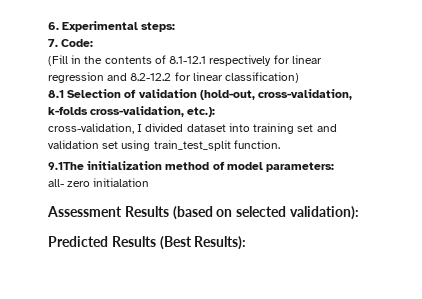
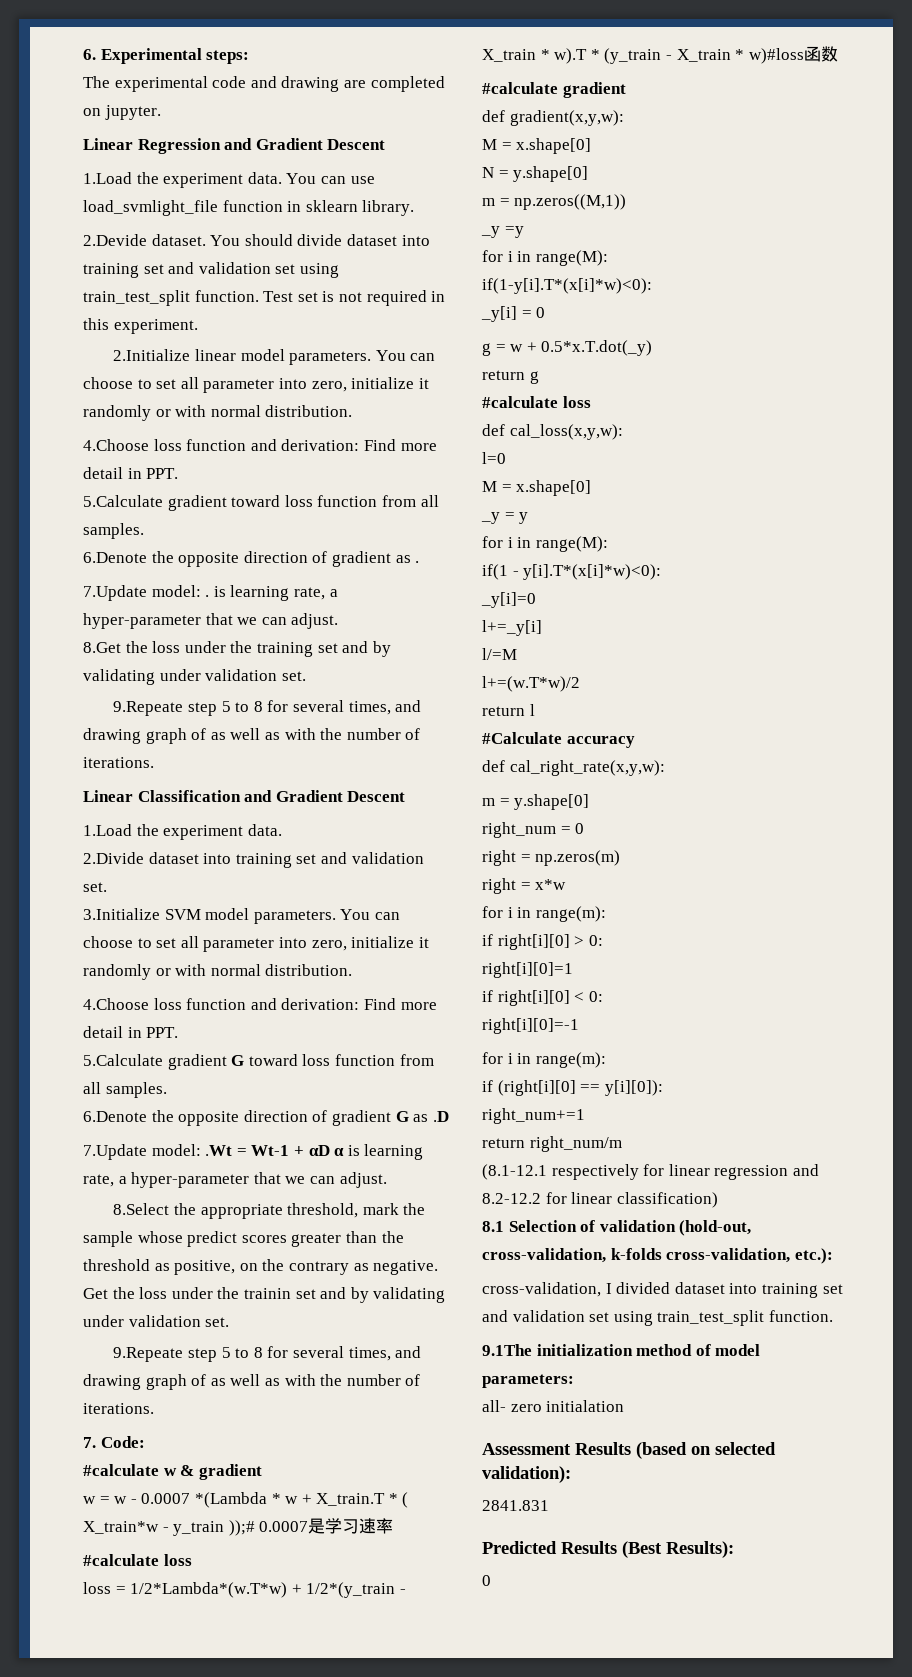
[48,39,94,47] [48,55,207,66] 7. Code: // (Fill in the contents of 8.1-12.1 -> [83,76,445,92] [83,105,161,120] [83,138,386,154] [83,172,375,188] [83,200,415,216] [83,234,430,246] [83,262,339,278] [83,290,446,306] [83,318,198,334] [113,349,436,365] [83,377,429,393] [83,405,353,421] [83,439,437,451] [83,467,179,479] [83,495,439,511] [83,523,144,539] [83,551,420,567] [83,585,338,601] [83,613,339,629] [83,641,391,657] [83,669,306,685] [113,700,422,716] [83,728,421,744] [83,757,154,768] [83,790,406,802] [83,824,282,840] [83,852,424,868] [83,882,107,892] [83,908,400,924] [83,936,429,952] [83,964,353,980] [83,998,437,1010] [83,1026,179,1038] [83,1054,434,1070] [83,1082,167,1098] [83,1110,449,1126] [83,1144,424,1160] [83,1172,387,1188] [113,1203,426,1219] [83,1231,404,1247] [83,1259,439,1275] [83,1287,446,1303] [83,1315,230,1327] [113,1346,422,1362] [83,1374,421,1390] [83,1403,154,1414] [83,1436,145,1448] [83,1464,262,1480] [83,1492,409,1508] [83,1518,394,1536] [83,1554,192,1566] [83,1582,406,1598] [482,46,838,64] [482,82,626,98] [482,110,624,126] [482,138,592,154] [482,166,589,182] [482,194,627,210] [481,226,524,238] [482,250,608,266] [482,278,652,294] [481,306,546,322] [482,340,653,356] [482,370,539,384] [482,396,591,408] [482,424,623,440] [482,452,506,464] [482,480,592,496] [481,512,529,524] [482,536,608,552] [482,564,662,580] [481,592,536,608] [482,620,542,636] [482,648,517,660] [482,676,580,692] [482,704,535,716] [482,732,635,748] [482,760,665,776] [482,794,590,810] [482,822,585,838] [482,850,621,866] [482,878,567,894] [482,906,606,922] [482,934,603,950] [482,962,573,978] [482,990,603,1006] [482,1018,579,1034] [482,1052,606,1068] [482,1080,663,1096] [482,1108,585,1124] [482,1136,622,1152] [482,1164,547,1180] The experimental code and drawing are completed on jupyter. // Linear Regression and Gradient Descent // 1.Load the experiment data. You can use load_svmlight_file function in sklearn library. // 2.Devide dataset. You should divide dataset into training set and validation set using train_test_split function. Test set is not required in this experiment. // 2.Initialize linear model parameters. You can choose to set all parameter into zero, initialize it randomly or with normal distribution. // 4.Choose loss function and derivation: Find more detail in PPT. // 5.Calculate gradient toward loss function from all samples. // 6.Denote the opposite direction of gradient as . // 7.Update model: . is learning rate, a hyper-parameter that we can adjust. // 8.Get the loss under the training set and by validating under validation set. // 9.Repeate step 5 to 8 for several times, and drawing graph of as well as with the number of iterations. // Linear Classification and Gradient Descent // 1.Load the experiment data. // 2.Divide dataset into training set and validation set. // 3.Initialize SVM model parameters. You can choose to set all parameter into zero, initialize it randomly or with normal distribution. // 4.Choose loss function and derivation: Find more detail in PPT. // 5.Calculate gradient G toward loss function from all samples. // 6.Denote the opposite direction of gradient G as .D // 7.Update model: .Wt = Wt-1 + αD α is learning rate, a hyper-parameter that we can adjust. // 8.Select the appropriate threshold, mark the sample whose predict scores greater than the threshold as positive, on the contrary as negative. Get the loss under the trainin set and by validating under validation set. // 9.Repeate step 5 to 8 for several times, and drawing graph of as well as with the number of iterations. // 7. Code: // #calculate w & gradient // w = w - 0.0007 *(Lambda * w + X_train.T * ( X_train*w - y_train ));# 0.0007是学习速率 // #calculate loss // loss = 1/2*Lambda*(w.T*w) + 1/2*(y_train - X_train * w).T * (y_train - X_train * w)#loss函数 // #calculate gradient // def gradient(x,y,w): // M = x.shape[0] // N = y.shape[0] // m = np.zeros((M,1)) // _y =y // for i in range(M): // if(1-y[i].T*(x[i]*w)<0): // _y[i] = 0 // g = w + 0.5*x.T.dot(_y) // return g // #calculate loss // def cal_loss(x,y,w): // l=0 // M = x.shape[0] // _y = y // for i in range(M): // if(1 - y[i].T*(x[i]*w)<0): // _y[i]=0 // l+=_y[i] // l/=M // l+=(w.T*w)/2 // return l // #Calculate accuracy // def cal_right_rate(x,y,w): // m = y.shape[0] // right_num = 0 // right = np.zeros(m) // right = x*w // for i in range(m): // if right[i][0] > 0: // right[i][0]=1 // if right[i][0] < 0: // right[i][0]=-1 // for i in range(m): // if (right[i][0] == y[i][0]): // right_num+=1 // return right_num/m // (8.1-12.1
(359, 213) none -> [482,1500,549,1511] // 2841.831
(247, 243) none -> [482,1575,491,1586] // 0

